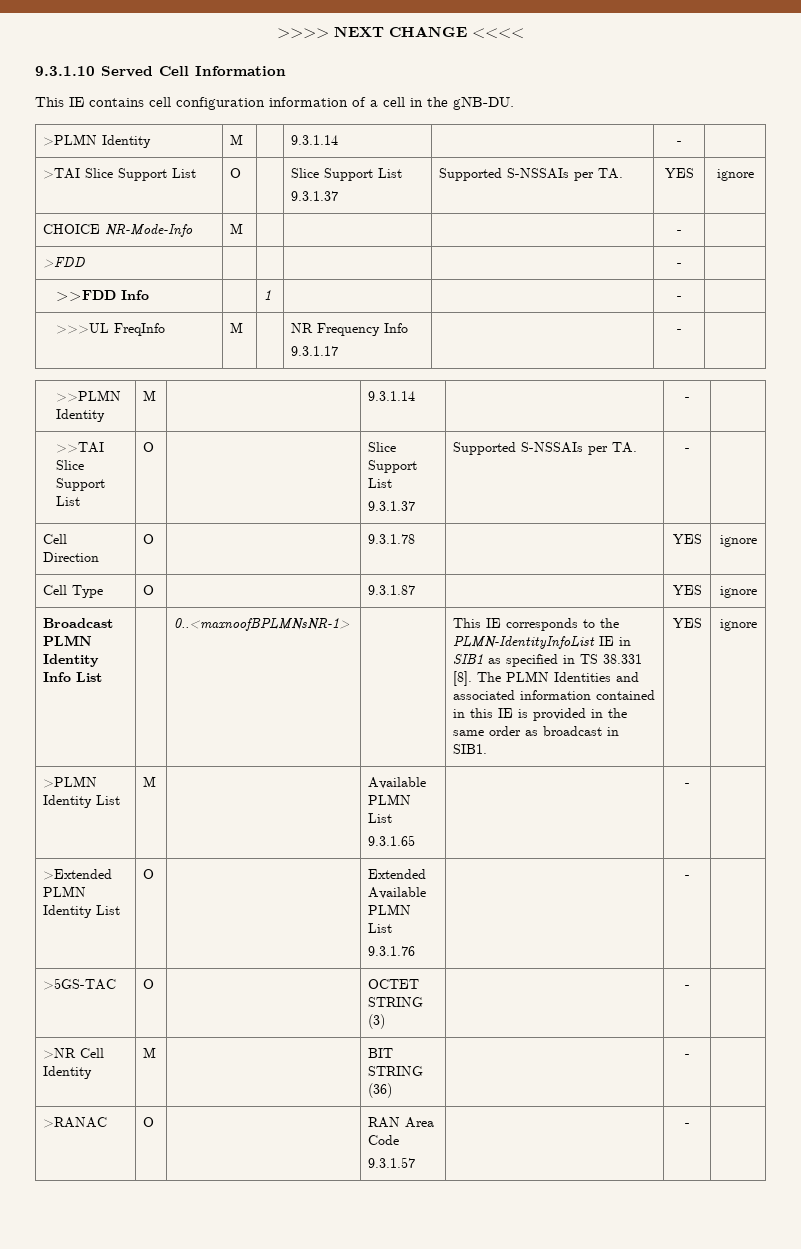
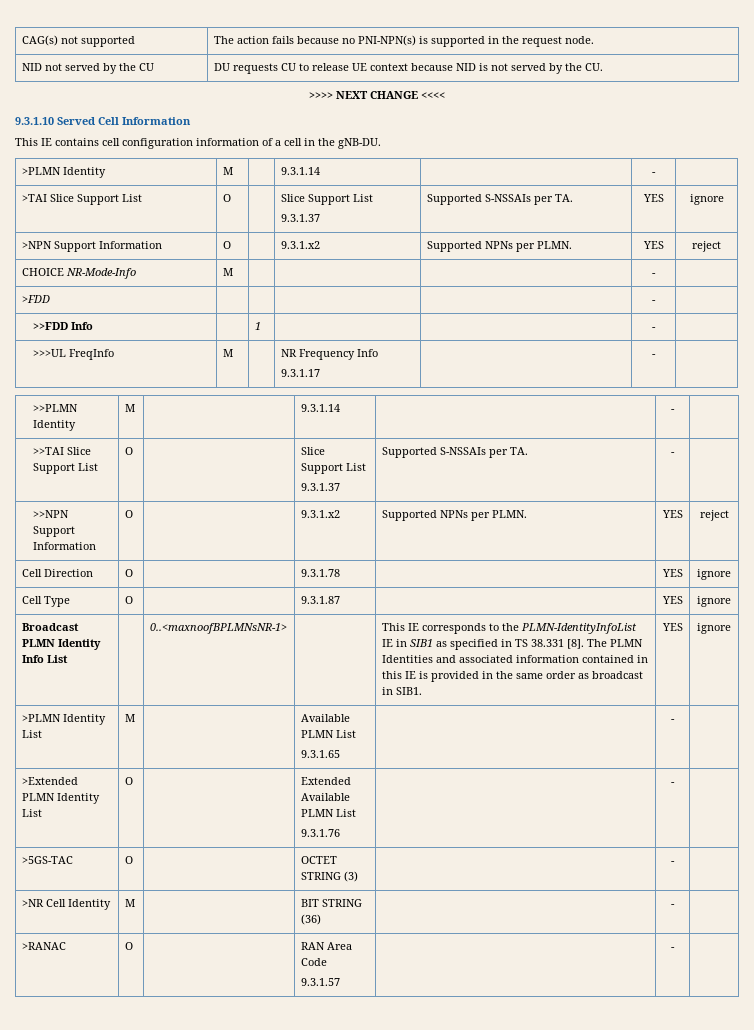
(277, 33) none -> [21,35,135,47] [213,35,594,47] [21,63,154,74] [213,63,603,74] CAG(s) not supported | The action fails because no PNI-NPN(s) is supported in the request node. // NID not served by the CU | DU requests CU to release UE context because NID is not served by the CU. //
(754, 175) none -> [21,241,162,252] [222,241,231,249] [280,241,320,249] [426,241,572,252] [642,241,664,249] [692,241,721,252] // >NPN Support Information | O | | 9.3.1.x2 | Supported NPNs per PLMN. | YES | reject
(690, 450) none -> [33,510,70,518] [33,526,76,537] [33,542,97,550] [124,510,133,518] [300,510,340,518] [381,510,527,521] [661,510,683,518] [699,510,729,521] // >>NPN Support Information | O | | 9.3.1.x2 | Supported NPNs per PLMN. | YES | reject

